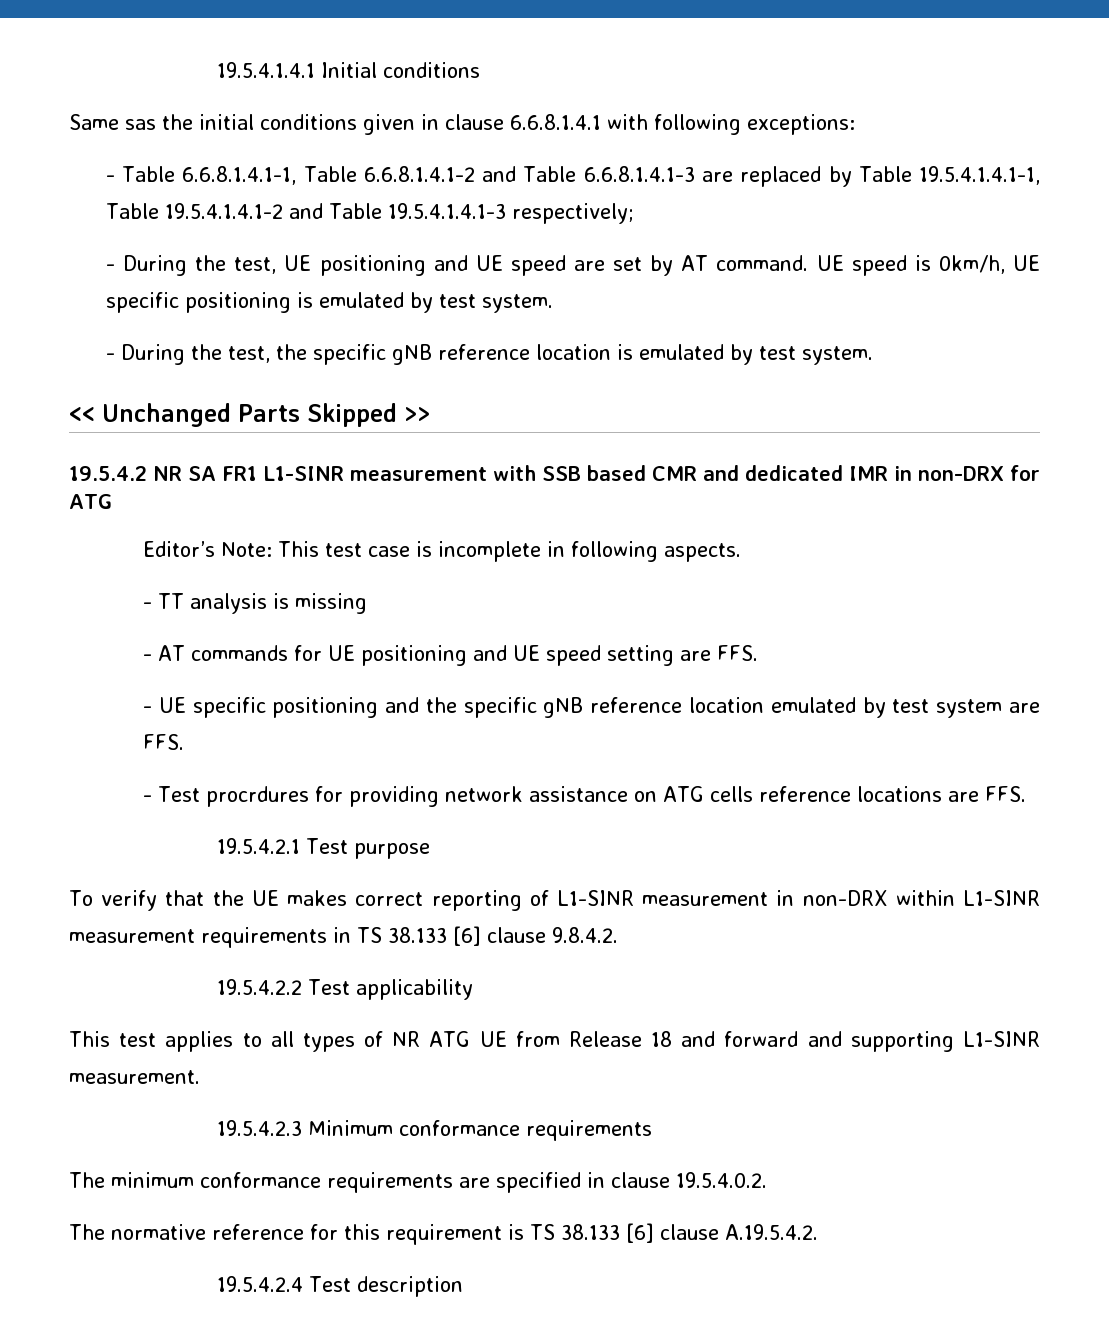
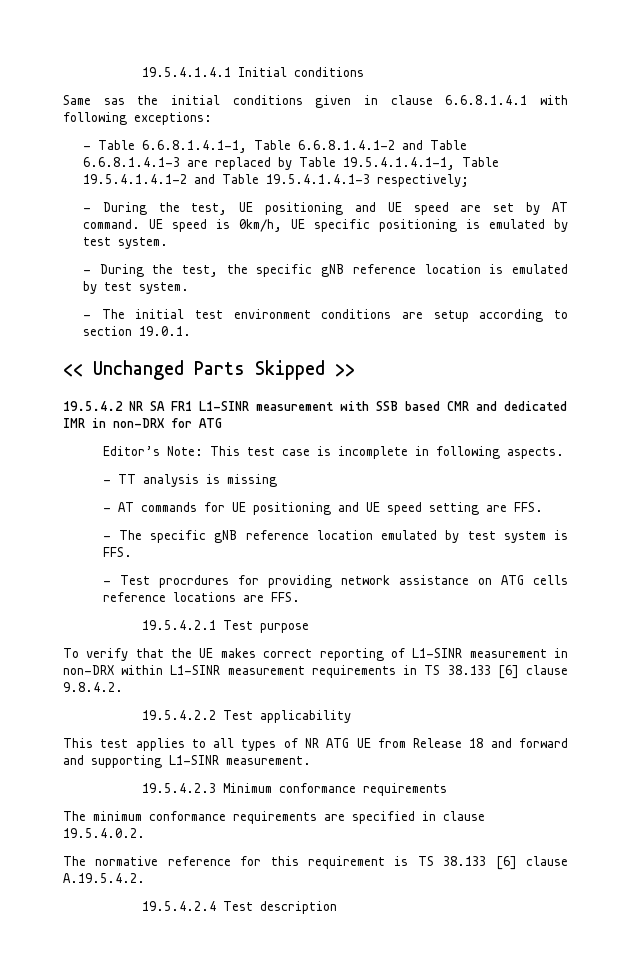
(873, 355) none -> [82,309,568,322] [82,326,191,336] // - The initial test environment conditions are setup according to section 19.0.1.
[158,697,457,718] UE specific positioning and the -> [118,530,142,540] The
[1009,702,1040,713] are -> [554,530,568,540] is

